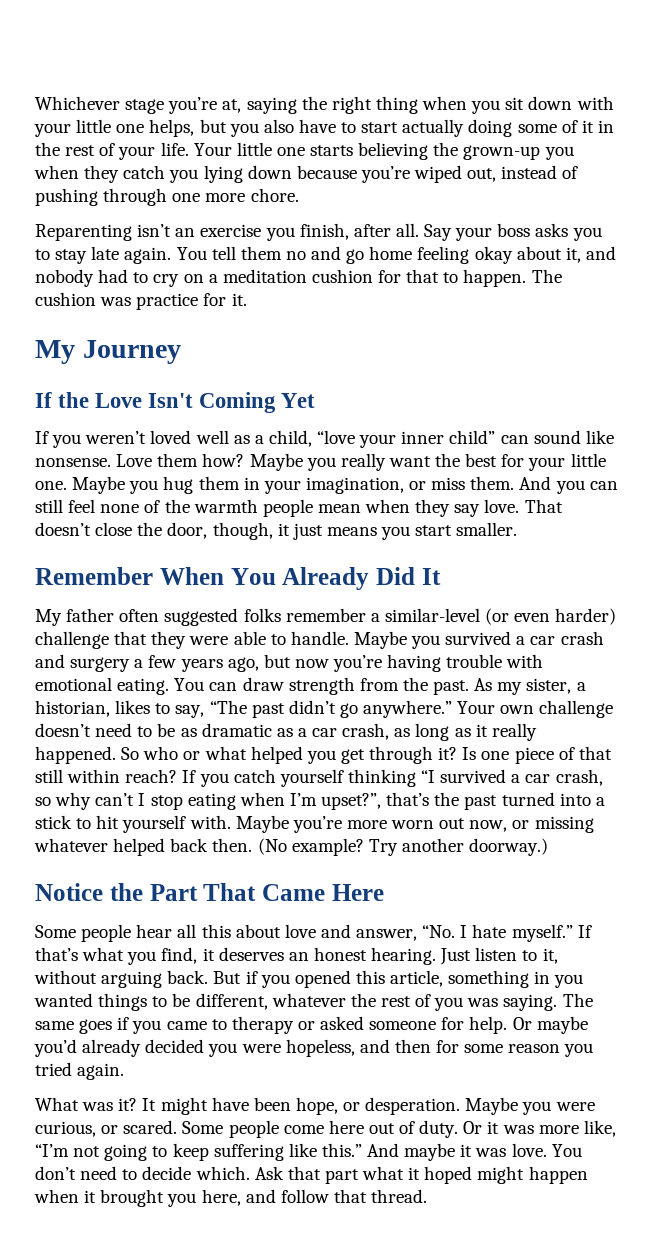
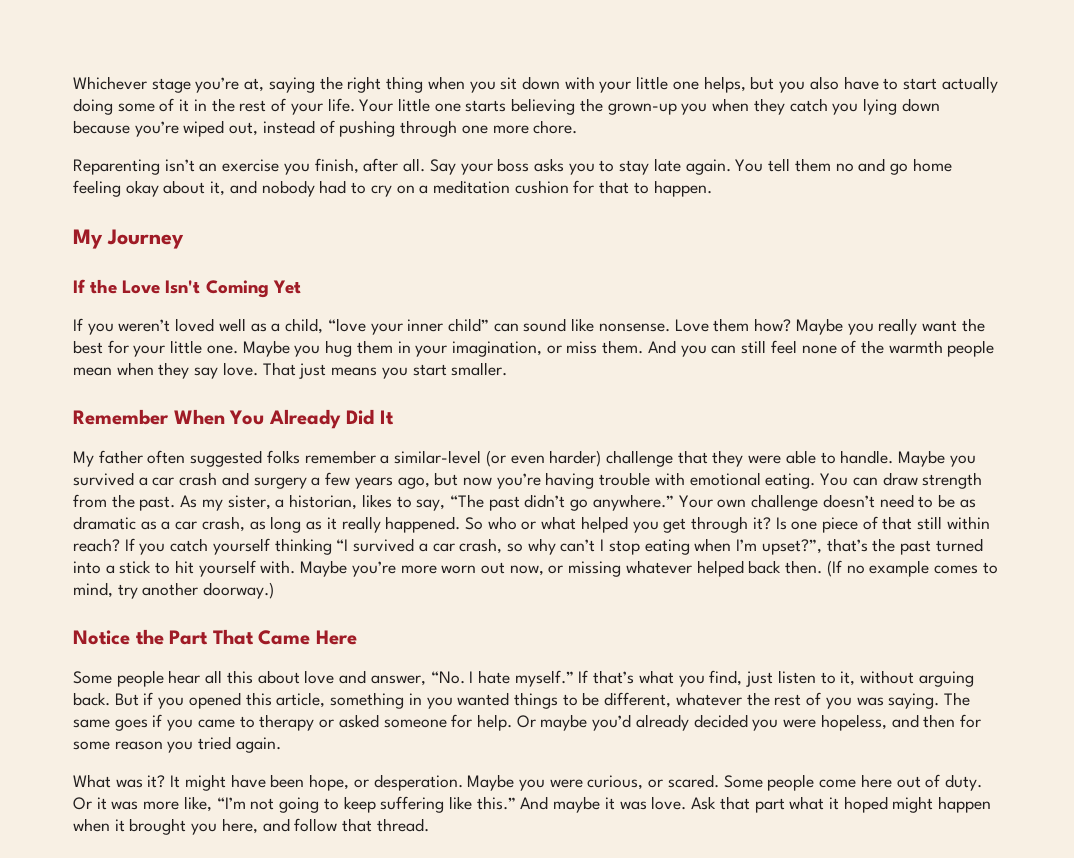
[531,269,562,283] [35,292,247,310] The cushion was practice for it. -> (712, 188) none
[35,522,290,540] doesn’t close the door, though, it -> (296, 369) none
[257,838,398,856] (No example? Try -> [826,560,998,577] [73,582,138,599] (If no example comes to mind, try
[202,947,472,965] it deserves an honest hearing. Just -> [746,671,774,687] just
[551,1144,582,1157] [35,1166,250,1180] You don’t need to decide which. -> (687, 803) none

